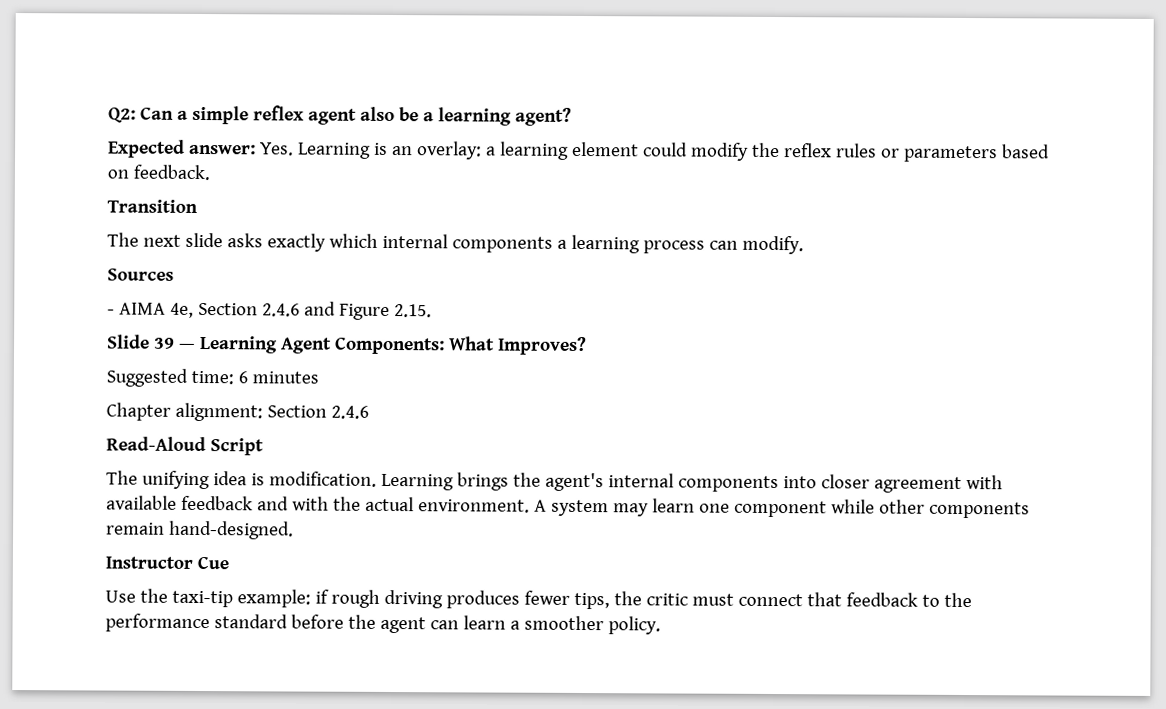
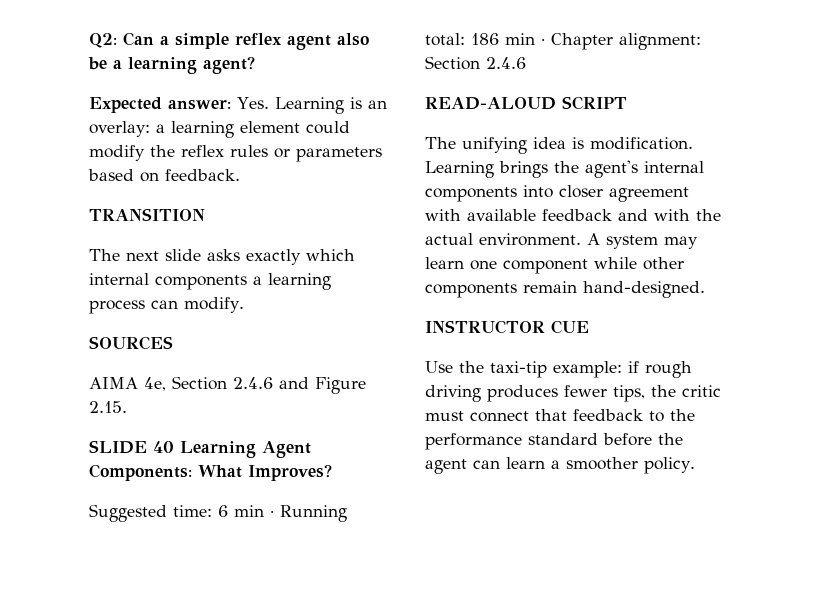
[107,199,198,213] Transition -> [89,208,205,221] TRANSITION
[107,268,174,281] [107,309,115,315] Sources // - -> [89,336,173,350] SOURCES //
[107,334,196,349] Slide 39 — -> [89,440,174,454] SLIDE 40
[251,371,319,384] minutes // -> [234,505,347,522] [425,33,545,46] min · Running total: 186 min ·
[106,436,264,456] Read-Aloud Script -> [425,96,627,110] READ-ALOUD SCRIPT
[105,555,229,570] Instructor Cue -> [425,320,589,334] INSTRUCTOR CUE

